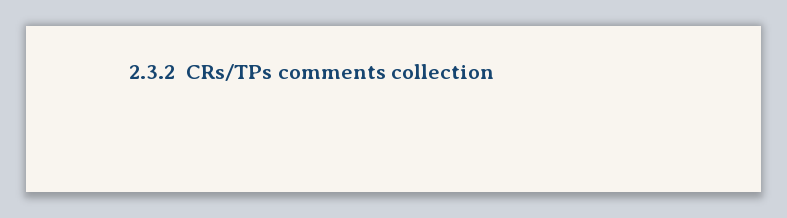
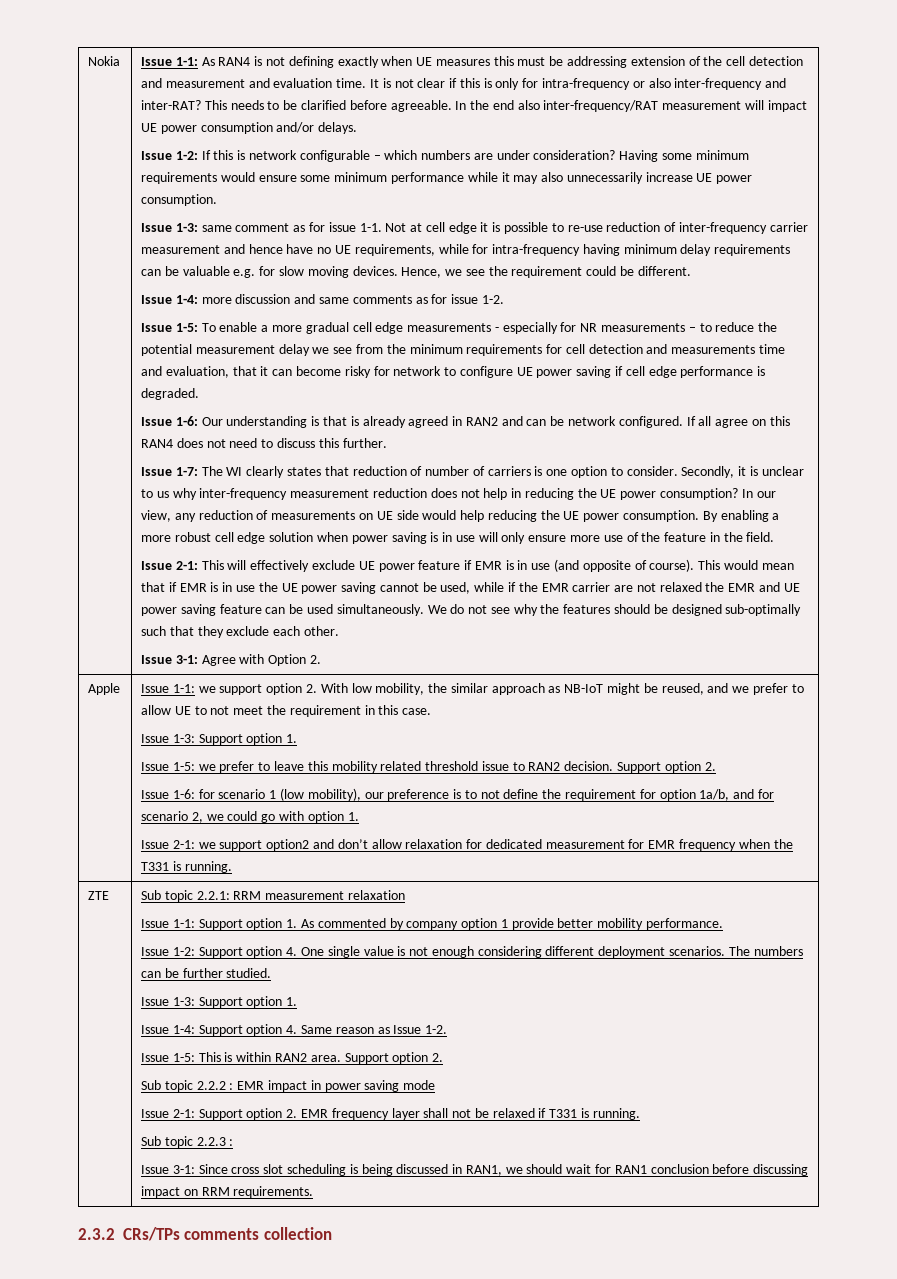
(129, 72) none -> [88,56,121,66] [141,56,803,68] [141,78,787,90] [141,100,807,112] [141,122,358,134] [141,150,749,162] [141,172,753,184] [141,194,218,206] [141,222,808,234] [141,244,791,256] [141,266,691,278] [141,294,504,304] [141,322,778,334] [141,344,785,356] [141,366,766,378] [141,388,200,400] [141,416,790,428] [141,438,387,448] [141,466,804,478] [141,488,776,500] [141,510,780,522] [141,532,775,544] [141,559,794,572] [141,582,800,594] [141,604,802,616] [141,626,339,638] [141,654,321,666] [88,683,121,695] [141,683,804,695] [141,705,432,717] [141,733,298,745] [141,761,716,773] [141,788,774,801] [141,811,359,823] [141,839,793,851] [141,861,232,873] [88,891,110,900] [141,890,405,902] [141,918,723,930] [141,946,803,958] [141,968,272,978] [141,996,298,1008] [141,1024,448,1036] [141,1052,444,1064] [141,1080,436,1092] [141,1108,640,1120] [141,1136,234,1148] [141,1164,809,1176] [141,1186,314,1198] Nokia | Issue 1-1: As RAN4 is not defining exactly when UE measures this must be addressing extension of the cell detection and measurement and evaluation time. It is not clear if this is only for intra-frequency or also inter-frequency and inter-RAT? This needs to be clarified before agreeable. In the end also inter-frequency/RAT measurement will impact UE power consumption and/or delays. // Issue 1-2: If this is network configurable – which numbers are under consideration? Having some minimum requirements would ensure some minimum performance while it may also unnecessarily increase UE power consumption. // Issue 1-3: same comment as for issue 1-1. Not at cell edge it is possible to re-use reduction of inter-frequency carrier measurement and hence have no UE requirements, while for intra-frequency having minimum delay requirements can be valuable e.g. for slow moving devices. Hence, we see the requirement could be different. // Issue 1-4: more discussion and same comments as for issue 1-2. // Issue 1-5: To enable a more gradual cell edge measurements - especially for NR measurements – to reduce the potential measurement delay we see from the minimum requirements for cell detection and measurements time and evaluation, that it can become risky for network to configure UE power saving if cell edge performance is degraded. // Issue 1-6: Our understanding is that is already agreed in RAN2 and can be network configured. If all agree on this RAN4 does not need to discuss this further. // Issue 1-7: The WI clearly states that reduction of number of carriers is one option to consider. Secondly, it is unclear to us why inter-frequency measurement reduction does not help in reducing the UE power consumption? In our view, any reduction of measurements on UE side would help reducing the UE power consumption. By enabling a more robust cell edge solution when power saving is in use will only ensure more use of the feature in the field. // Issue 2-1: This will effectively exclude UE power feature if EMR is in use (and opposite of course). This would mean that if EMR is in use the UE power saving cannot be used, while if the EMR carrier are not relaxed the EMR and UE power saving feature can be used simultaneously. We do not see why the features should be designed sub-optimally such that they exclude each other. // Issue 3-1: Agree with Option 2. // Apple | Issue 1-1: we support option 2. With low mobility, the similar approach as NB-IoT might be reused, and we prefer to allow UE to not meet the requirement in this case. // Issue 1-3: Support option 1. // Issue 1-5: we prefer to leave this mobility related threshold issue to RAN2 decision. Support option 2. // Issue 1-6: for scenario 1 (low mobility), our preference is to not define the requirement for option 1a/b, and for scenario 2, we could go with option 1. // Issue 2-1: we support option2 and don’t allow relaxation for dedicated measurement for EMR frequency when the T331 is running. // ZTE | Sub topic 2.2.1: RRM measurement relaxation // Issue 1-1: Support option 1. As commented by company option 1 provide better mobility performance. // Issue 1-2: Support option 4. One single value is not enough considering different deployment scenarios. The numbers can be further studied. // Issue 1-3: Support option 1. // Issue 1-4: Support option 4. Same reason as Issue 1-2. // Issue 1-5: This is within RAN2 area. Support option 2. // Sub topic 2.2.2 : EMR impact in power saving mode // Issue 2-1: Support option 2. EMR frequency layer shall not be relaxed if T331 is running. // Sub topic 2.2.3 : // Issue 3-1: Since cross slot scheduling is being discussed in RAN1, we should wait for RAN1 conclusion before discussing impact on RRM requirements. //

